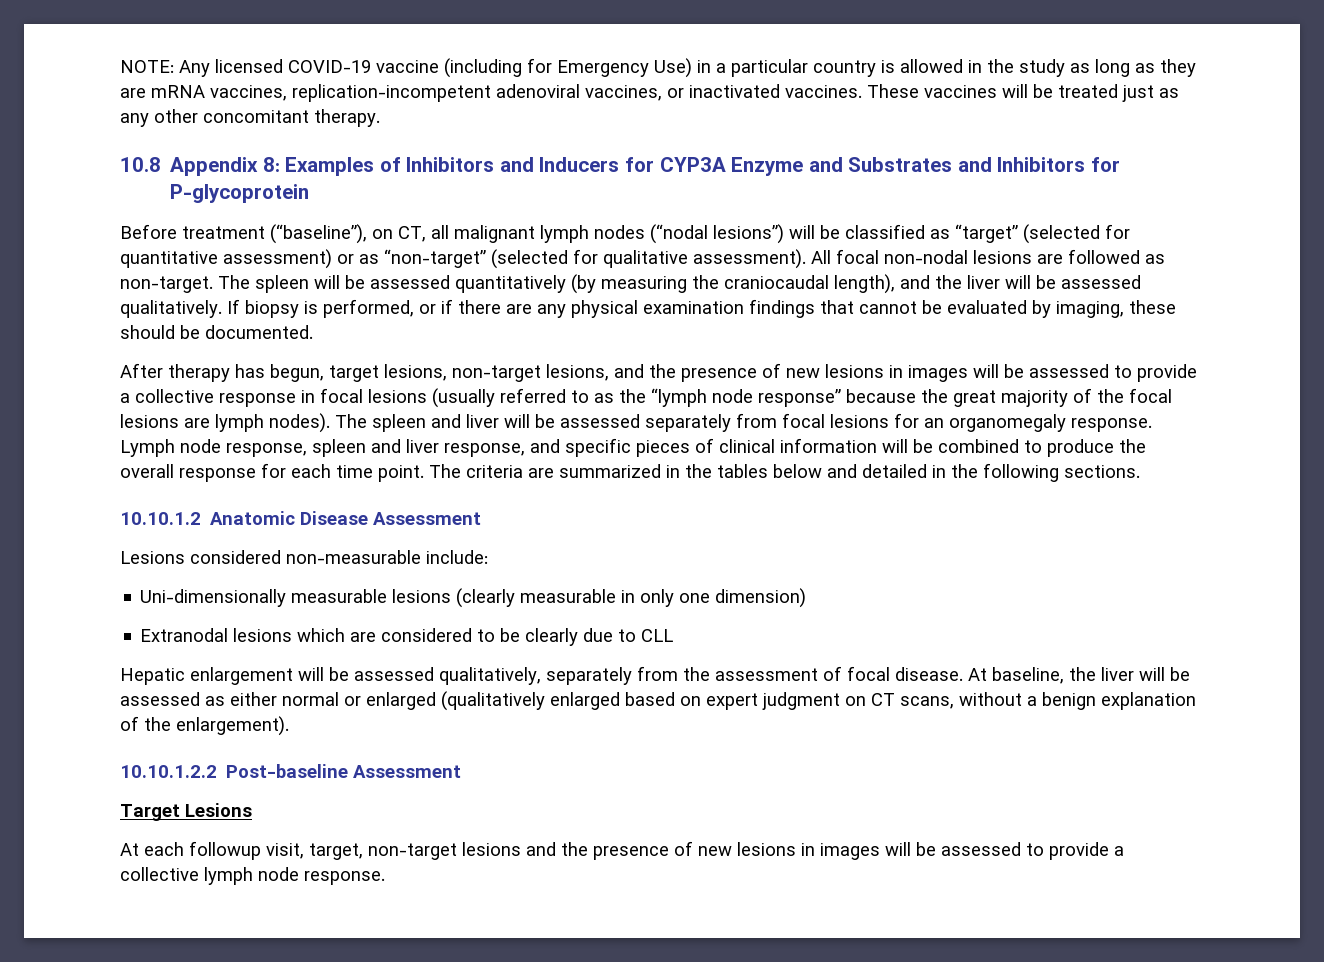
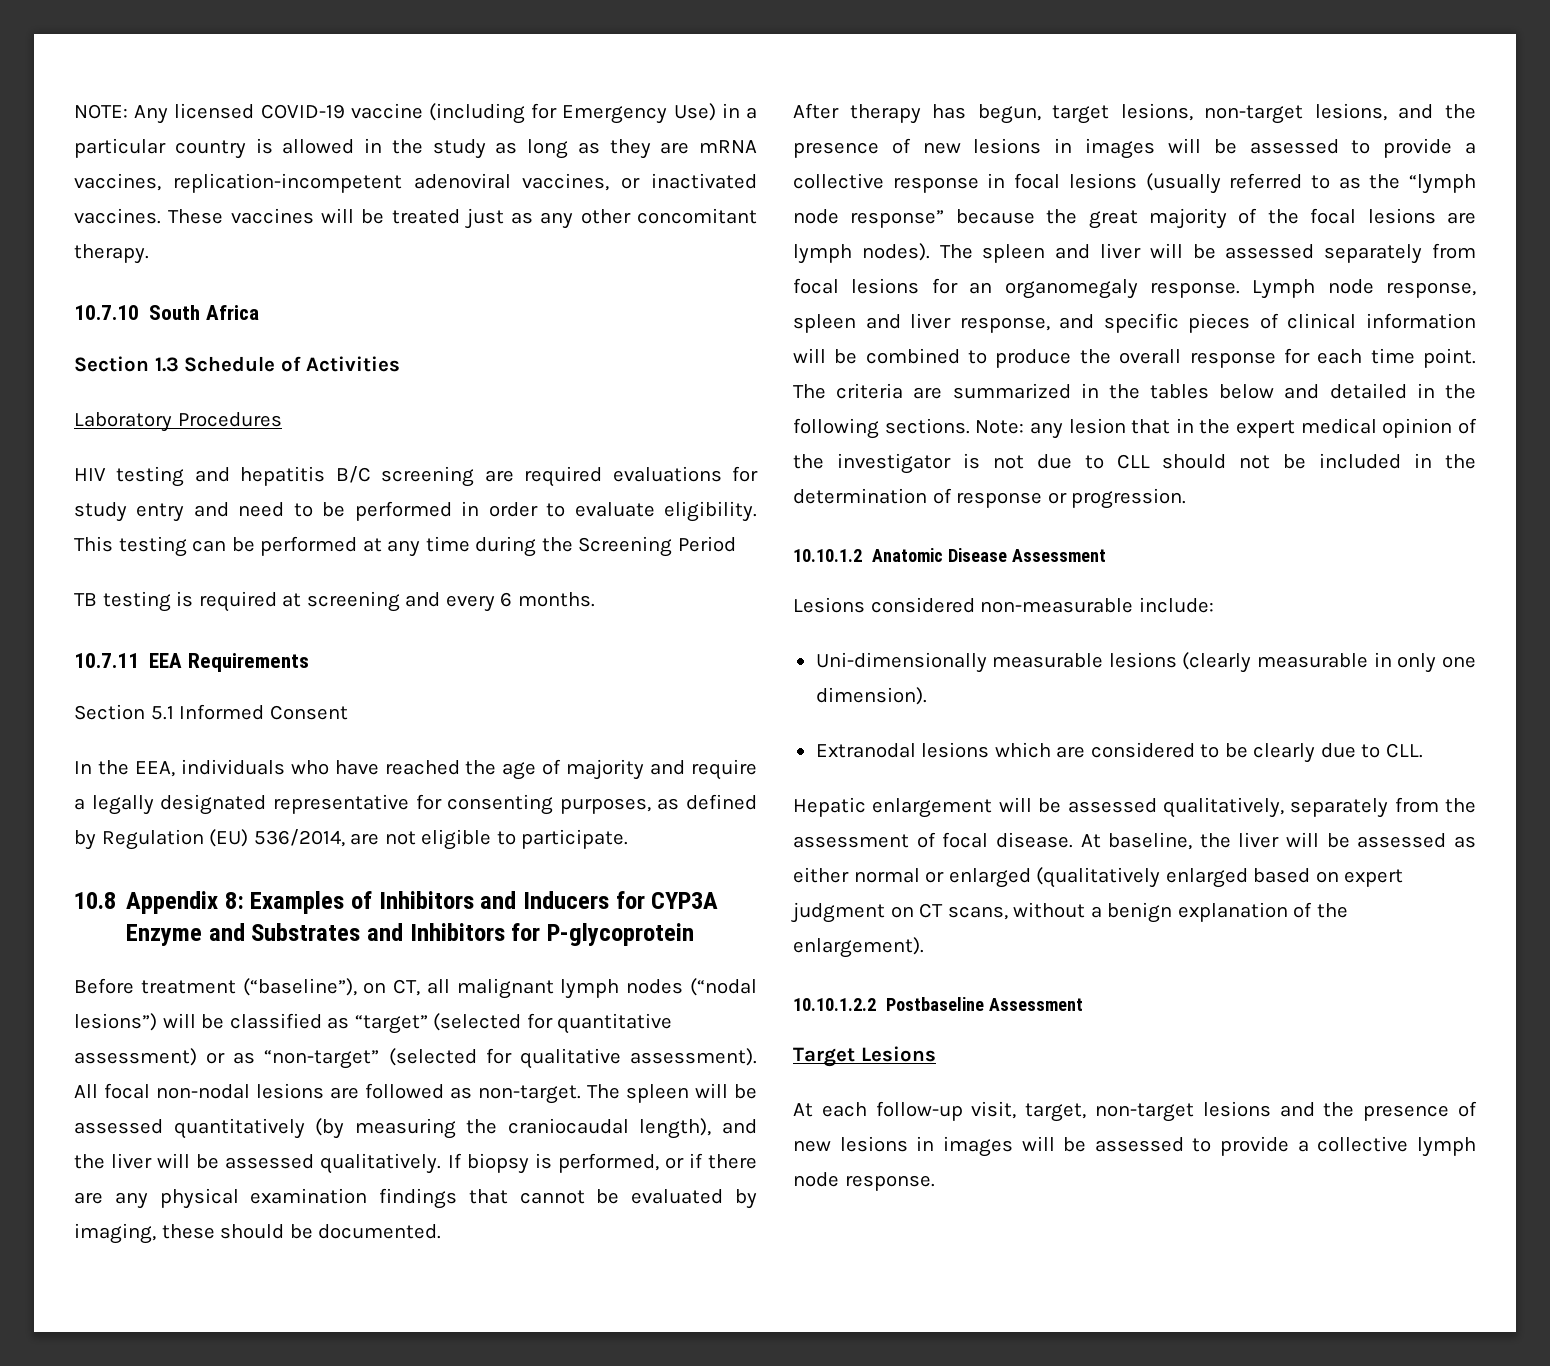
(380, 118) none -> [74,305,259,320] [74,356,401,372] [74,412,282,432] [74,466,759,487] [74,501,757,522] [74,536,736,557] [74,591,595,612] [74,653,309,672] [74,704,348,720] [74,759,757,780] [74,794,757,815] [74,829,629,850] // 10.7.10 South Africa // Section 1.3 Schedule of Activities // Laboratory Procedures // HIV testing and hepatitis B/C screening are required evaluations for study entry and need to be performed in order to evaluate eligibility. This testing can be performed at any time during the Screening Period // TB testing is required at screening and every 6 months. // 10.7.11 EEA Requirements // Section 5.1 Informed Consent // In the EEA, individuals who have reached the age of majority and require a legally designated representative for consenting purposes, as defined by Regulation (EU) 536/2014, are not eligible to participate.
(1140, 471) none -> [975,418,1477,439] [793,453,1476,474] [793,488,1187,509] Note: any lesion that in the expert medical opinion of the investigator is not due to CLL should not be included in the determination of response or progression.
[715,588,807,608] dimension) -> [815,687,927,705] dimension).
[641,629,674,642] CLL -> [1385,743,1423,758] CLL.
[226,764,349,778] Post-baseline -> [886,997,985,1011] Postbaseline
[189,841,261,860] followup -> [875,1101,963,1121] follow-up

